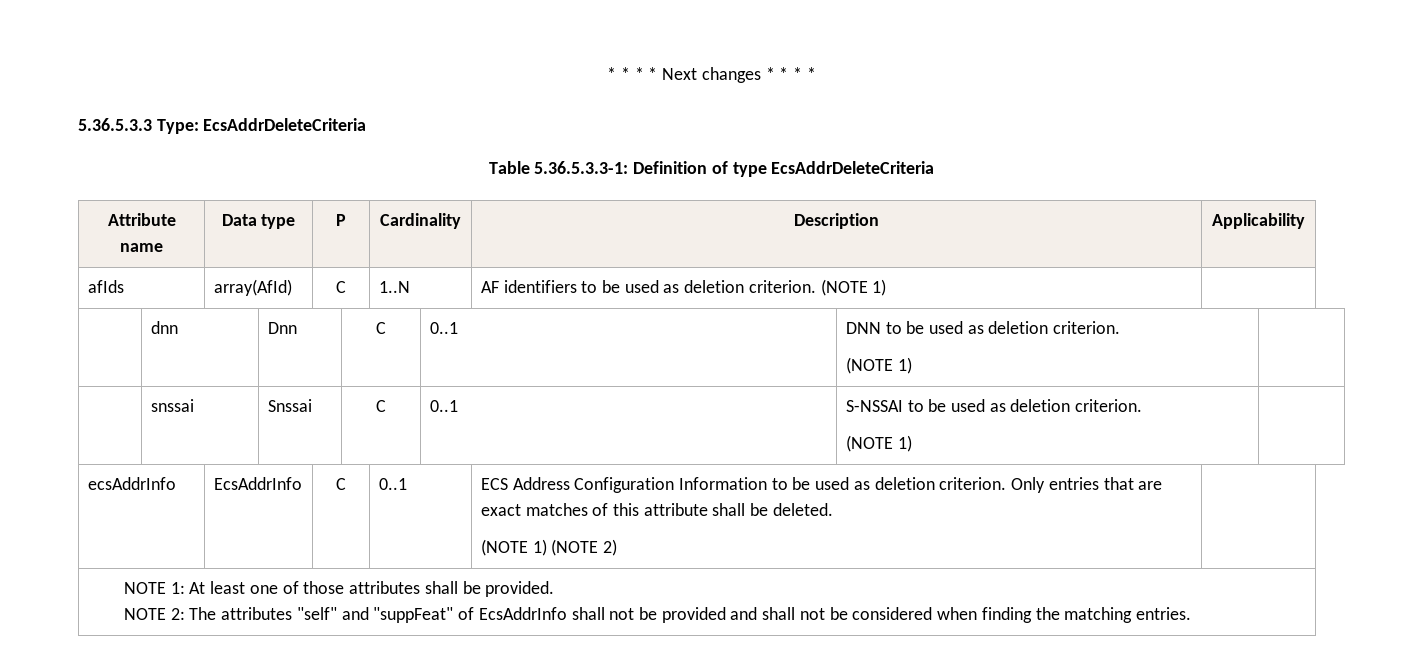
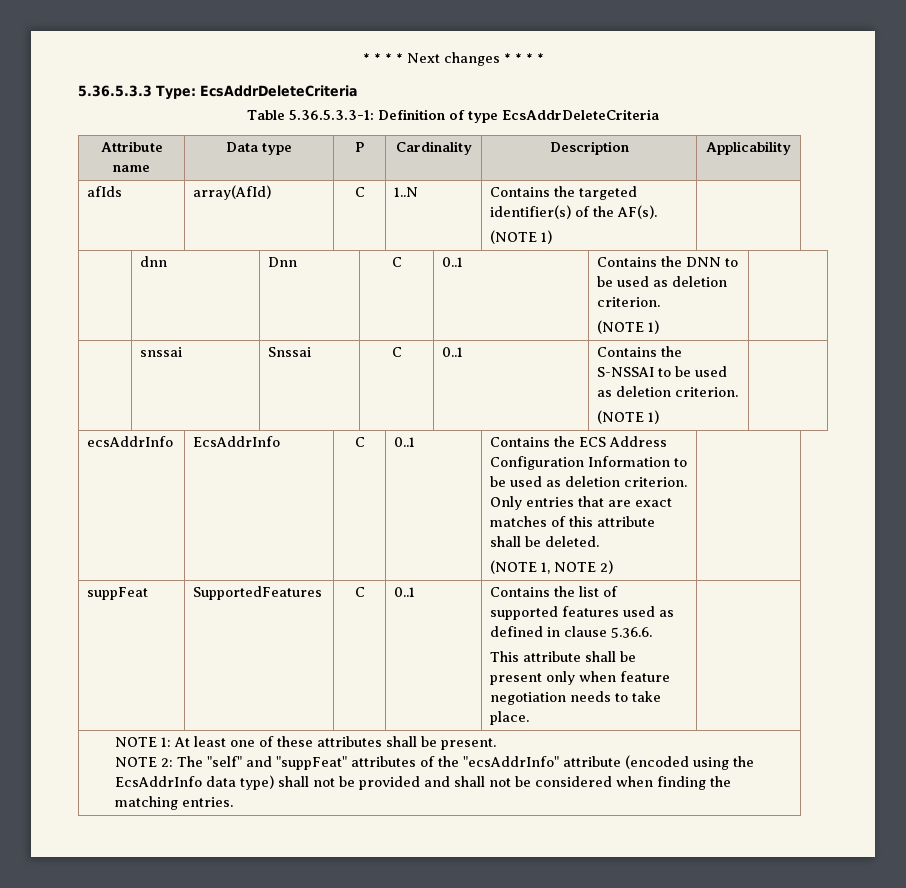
[480,280,816,293] AF identifiers to be used as deletion criterion. -> [490,186,638,200] [490,205,658,219] Contains the targeted identifier(s) of the AF(s). //
(458, 328) none -> [597,256,683,267] Contains the
(458, 406) none -> [597,346,683,357] Contains the
(407, 484) none -> [490,436,576,447] Contains the
[532,539,599,556] 1) (NOTE -> [541,562,597,574] 1, NOTE
(618, 547) none -> [87,587,149,600] [193,586,323,600] [354,587,365,597] [394,587,416,597] [490,586,619,597] [490,606,675,620] [490,626,653,638] [490,651,637,662] [490,671,671,685] [490,691,662,705] [490,711,530,725] // suppFeat | SupportedFeatures | C | 0..1 | Contains the list of supported features used as defined in clause 5.36.6. // This attribute shall be present only when feature negotiation needs to take place. |
[303,581,345,594] those -> [276,736,313,747] these
[485,581,555,597] provided. -> [440,738,496,750] present.
[221,607,293,620] attributes -> (203, 761) none
[458,607,567,620] of EcsAddrInfo -> [350,755,754,770] [114,775,274,790] attributes of the "ecsAddrInfo" attribute (encoded using the EcsAddrInfo data type)

